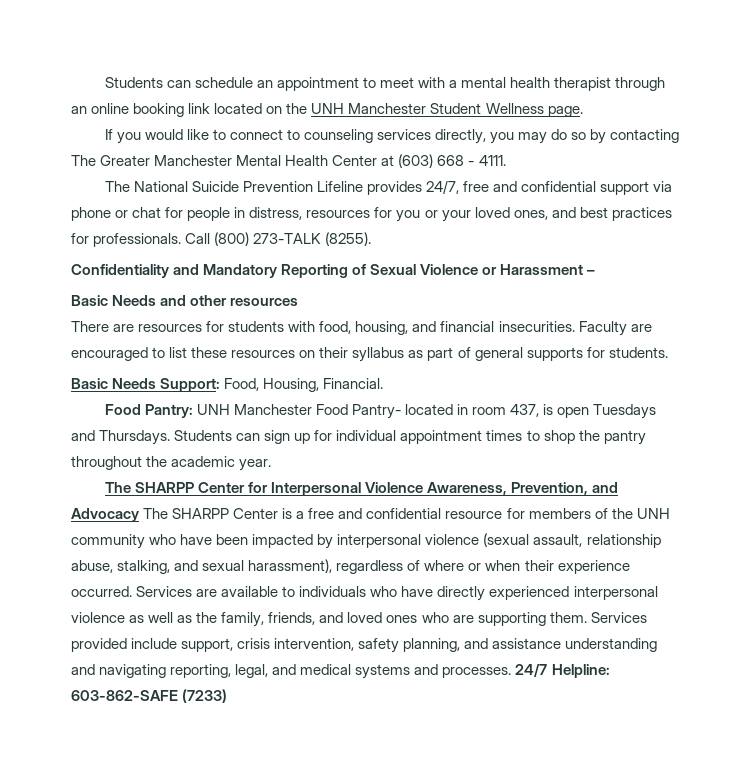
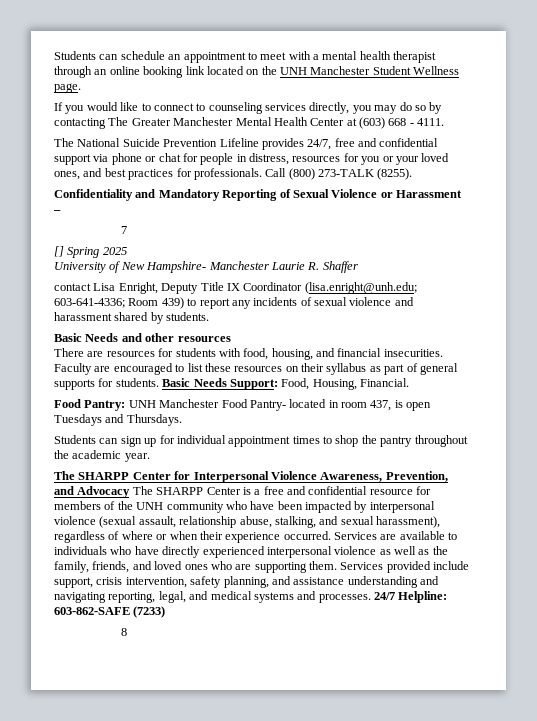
(596, 272) none -> [121,226,128,234] [54,246,127,258] [54,261,358,273] [54,282,417,294] [54,297,414,309] [54,312,210,324] // 7 // [] Spring 2025 // University of New Hampshire- Manchester Laurie R. Shaffer // contact Lisa Enright, Deputy Title IX Coordinator (lisa.enright@unh.edu; 603-641-4336; Room 439) to report any incidents of sexual violence and harassment shared by students.
(668, 352) // -> (159, 382) none
(171, 437) none -> (182, 420) //
(228, 696) none -> [121,628,128,636] // 8

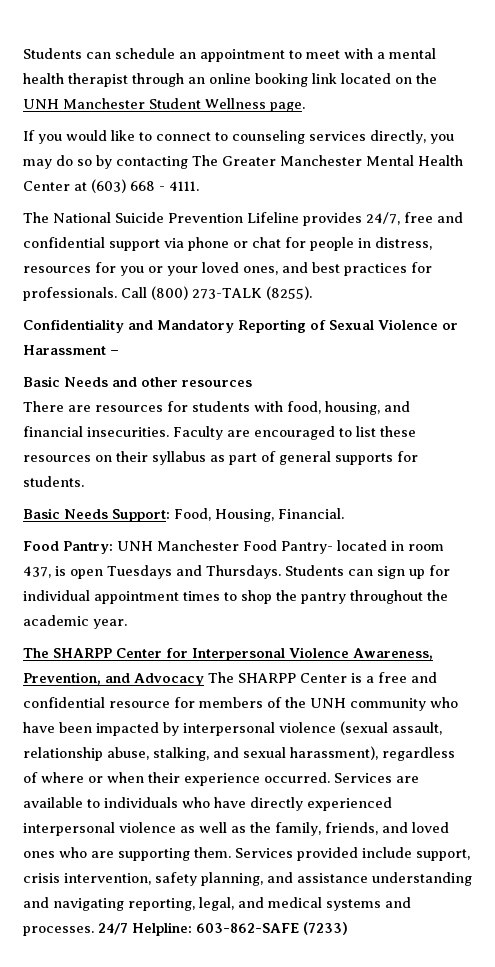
[121,226,128,234] [54,246,127,258] [54,261,358,273] [54,282,417,294] [54,297,414,309] [54,312,210,324] // 7 // [] Spring 2025 // University of New Hampshire- Manchester Laurie R. Shaffer // contact Lisa Enright, Deputy Title IX Coordinator (lisa.enright@unh.edu; 603-641-4336; Room 439) to report any incidents of sexual violence and harassment shared by students. -> (119, 352) none
(159, 382) none -> (84, 481) //
(182, 420) // -> (281, 572) none
[121,628,128,636] // 8 -> (348, 928) none

